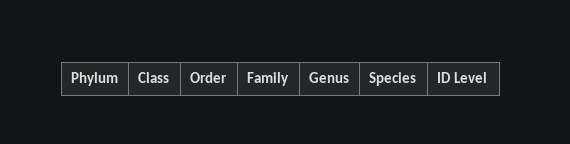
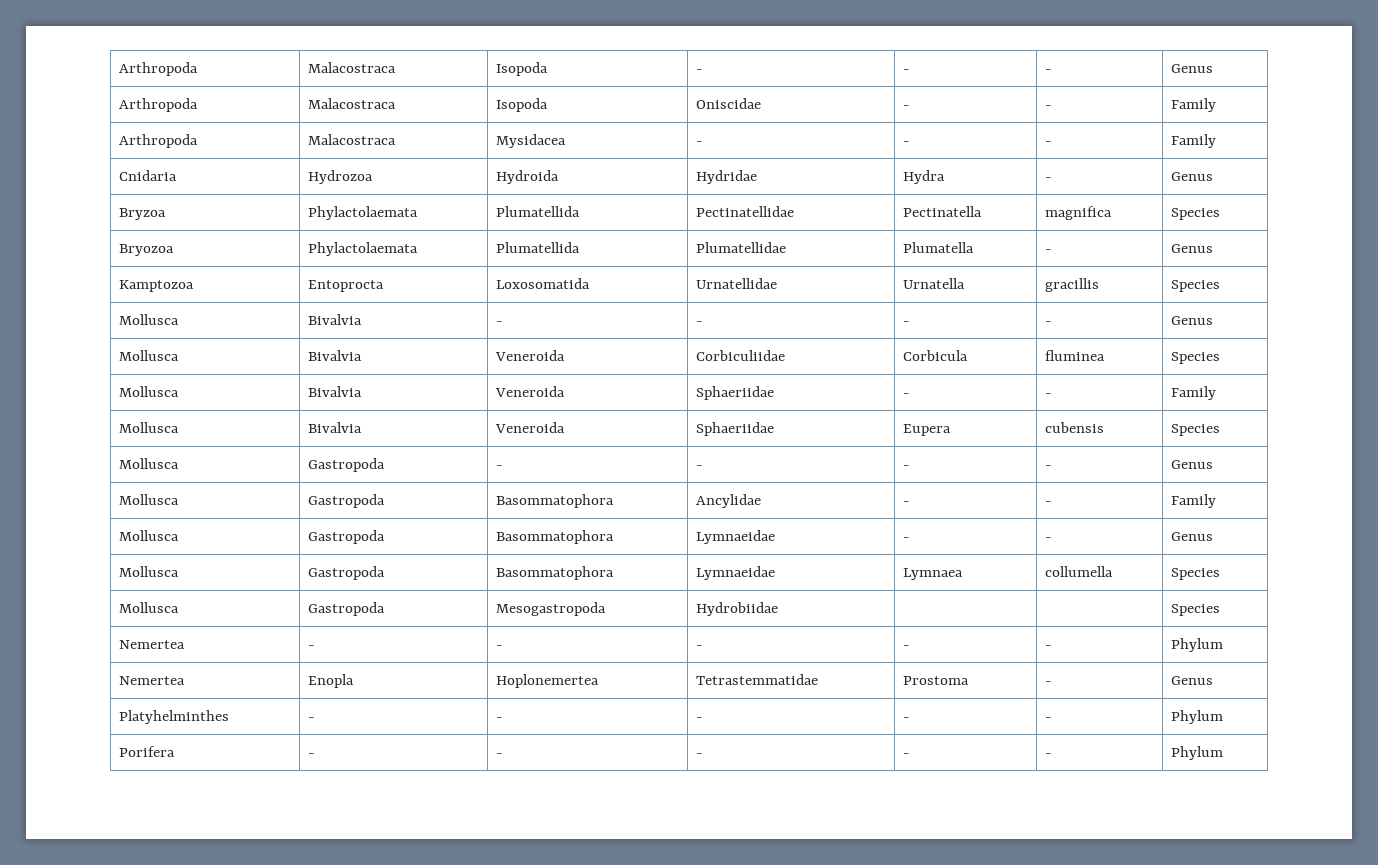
[70,72,118,86] [137,72,169,83] [189,72,227,83] [246,72,289,86] [308,72,349,83] [368,72,416,86] [436,72,487,83] Phylum | Class | Order | Family | Genus | Species | ID Level -> [118,62,198,76] [307,62,396,73] [495,62,548,76] [695,69,703,73] [902,69,910,73] [1044,69,1052,73] [1170,64,1213,73] [118,98,198,112] [307,98,396,109] [495,98,548,112] [695,98,761,109] [902,105,910,109] [1044,105,1052,109] [1170,98,1216,112] [118,134,198,148] [307,134,396,145] [495,134,566,148] [695,141,703,145] [902,141,910,145] [1044,141,1052,145] [1170,134,1216,148] [118,170,177,181] [307,170,373,184] [495,170,559,184] [695,170,757,184] [902,170,945,184] [1044,177,1052,181] [1170,172,1213,181] [118,208,166,220] [307,206,418,220] [495,206,580,217] [695,206,794,217] [902,206,982,217] [1044,206,1112,220] [1170,208,1220,220] [118,244,174,256] [307,242,418,256] [495,242,580,253] [695,242,786,253] [902,242,974,253] [1044,249,1052,253] [1170,244,1213,253] [118,280,194,292] [307,280,384,292] [495,278,590,289] [695,278,777,289] [902,278,965,289] [1044,278,1099,292] [1170,280,1220,292] [118,314,179,325] [307,314,362,325] [495,321,503,325] [695,321,703,325] [902,321,910,325] [1044,321,1052,325] [1170,316,1213,325] [118,350,179,361] [307,350,362,361] [494,350,565,361] [695,350,785,361] [902,350,968,361] [1044,350,1105,361] [1170,352,1220,364] [118,386,179,397] [307,386,362,397] [494,386,565,397] [695,386,774,400] [902,393,910,397] [1044,393,1052,397] [1170,386,1216,400] [118,422,179,433] [307,422,362,433] [494,422,565,433] [695,422,774,436] [902,424,951,436] [1044,422,1104,433] [1170,424,1220,436] [118,458,179,469] [307,458,385,472] [495,465,503,469] [695,465,703,469] [902,465,910,469] [1044,465,1052,469] [1170,460,1213,469] [118,494,179,505] [307,494,385,508] [495,494,614,508] [695,494,761,508] [902,501,910,505] [1044,501,1052,505] [1170,494,1216,508] [118,530,179,541] [307,530,385,544] [495,530,614,544] [695,530,775,544] [902,537,910,541] [1044,537,1052,541] [1170,532,1213,541] [118,566,179,577] [307,566,385,580] [495,566,614,580] [695,566,775,580] [902,568,963,580] [1044,566,1113,577] [1170,568,1220,580] [118,602,179,613] [307,602,385,616] [495,602,606,616] [695,602,778,616] [1170,604,1220,616] [118,640,185,649] [307,645,315,649] [495,645,503,649] [695,645,703,649] [902,645,910,649] [1044,645,1052,649] [1170,638,1223,652] [118,676,185,685] [307,674,354,688] [495,674,599,688] [695,674,818,685] [902,676,969,685] [1044,681,1052,685] [1170,676,1213,685] [118,710,229,724] [307,717,315,721] [495,717,503,721] [695,717,703,721] [902,717,910,721] [1044,717,1052,721] [1170,710,1223,724] [118,746,175,757] [307,753,315,757] [495,753,503,757] [695,753,703,757] [902,753,910,757] [1044,753,1052,757] [1170,746,1223,760] Arthropoda | Malacostraca | Isopoda | - | - | - | Genus // Arthropoda | Malacostraca | Isopoda | Oniscidae | - | - | Family // Arthropoda | Malacostraca | Mysidacea | - | - | - | Family // Cnidaria | Hydrozoa | Hydroida | Hydridae | Hydra | - | Genus // Bryzoa | Phylactolaemata | Plumatellida | Pectinatellidae | Pectinatella | magnifica | Species // Bryozoa | Phylactolaemata | Plumatellida | Plumatellidae | Plumatella | - | Genus // Kamptozoa | Entoprocta | Loxosomatida | Urnatellidae | Urnatella | gracillis | Species // Mollusca | Bivalvia | - | - | - | - | Genus // Mollusca | Bivalvia | Veneroida | Corbiculiidae | Corbicula | fluminea | Species // Mollusca | Bivalvia | Veneroida | Sphaeriidae | - | - | Family // Mollusca | Bivalvia | Veneroida | Sphaeriidae | Eupera | cubensis | Species // Mollusca | Gastropoda | - | - | - | - | Genus // Mollusca | Gastropoda | Basommatophora | Ancylidae | - | - | Family // Mollusca | Gastropoda | Basommatophora | Lymnaeidae | - | - | Genus // Mollusca | Gastropoda | Basommatophora | Lymnaeidae | Lymnaea | collumella | Species // Mollusca | Gastropoda | Mesogastropoda | Hydrobiidae | | | Species // Nemertea | - | - | - | - | - | Phylum // Nemertea | Enopla | Hoplonemertea | Tetrastemmatidae | Prostoma | - | Genus // Platyhelminthes | - | - | - | - | - | Phylum // Porifera | - | - | - | - | - | Phylum

